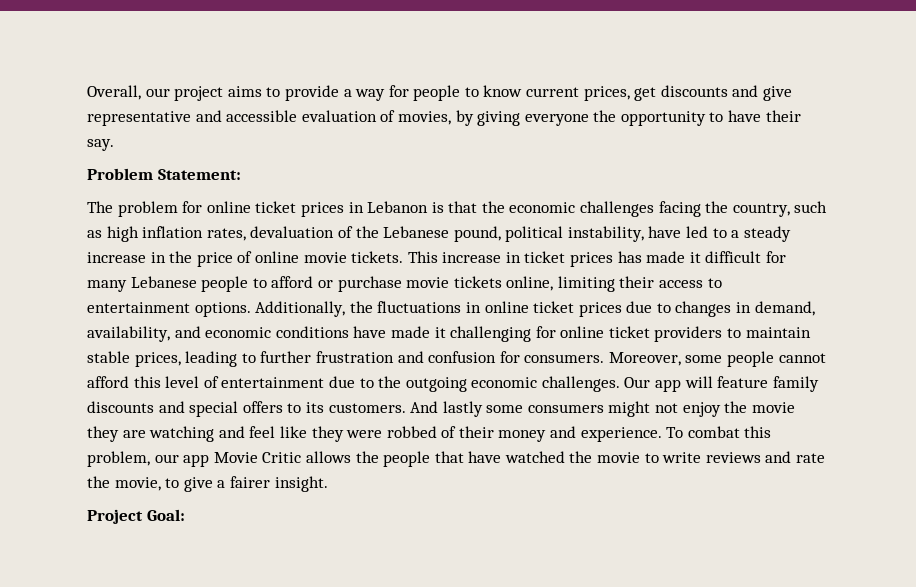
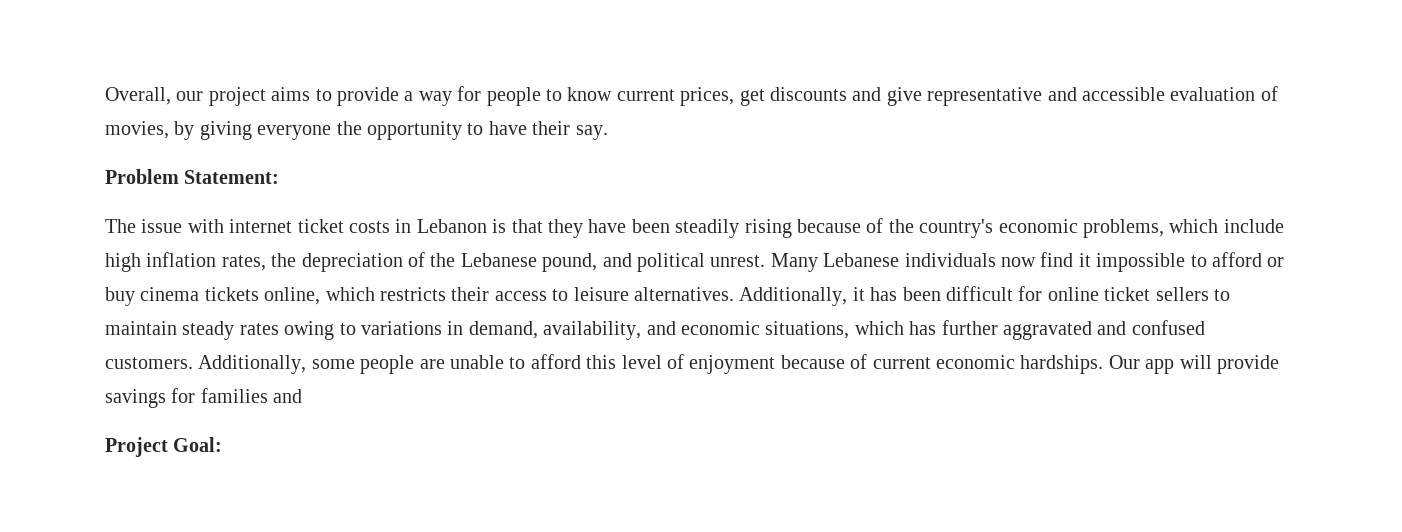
[117,201,828,217] [87,230,102,238] problem for online ticket prices in Lebanon is that the economic challenges facing the country, such as -> [141,218,1284,238] issue with internet ticket costs in Lebanon is that they have been steadily rising because of the country's economic problems, which include
[250,226,335,238] devaluation -> [271,253,403,272] the depreciation
[505,226,791,242] [87,251,787,267] [87,276,722,292] [87,301,732,317] political instability, have led to a steady increase in the price of online movie tickets. This increase in ticket prices has made it difficult for many Lebanese people to afford or purchase movie tickets online, limiting their access to entertainment options. Additionally, the fluctuations in online ticket prices due to changes -> [602,252,1285,272] [105,286,1230,306] [105,321,442,340] and political unrest. Many Lebanese individuals now find it impossible to afford or buy cinema tickets online, which restricts their access to leisure alternatives. Additionally, it has been difficult for online ticket sellers to maintain steady rates owing to variations
[275,326,811,342] [87,351,826,367] [87,376,819,392] [87,401,795,417] [87,426,772,442] [87,451,826,467] [87,476,328,492] conditions have made it challenging for online ticket providers to maintain stable prices, leading to further frustration and confusion for consumers. Moreover, some people cannot afford this level of entertainment due to the outgoing economic challenges. Our app will feature family discounts and special offers to its customers. And lastly some consumers might not enjoy the movie they are watching and feel like they were robbed of their money and experience. To combat this problem, our app Movie Critic allows the people that have watched the movie to write reviews and rate the movie, to give a fairer insight. -> [765,320,1205,340] [105,354,1279,374] [105,388,303,408] situations, which has further aggravated and confused customers. Additionally, some people are unable to afford this level of enjoyment because of current economic hardships. Our app will provide savings for families and

